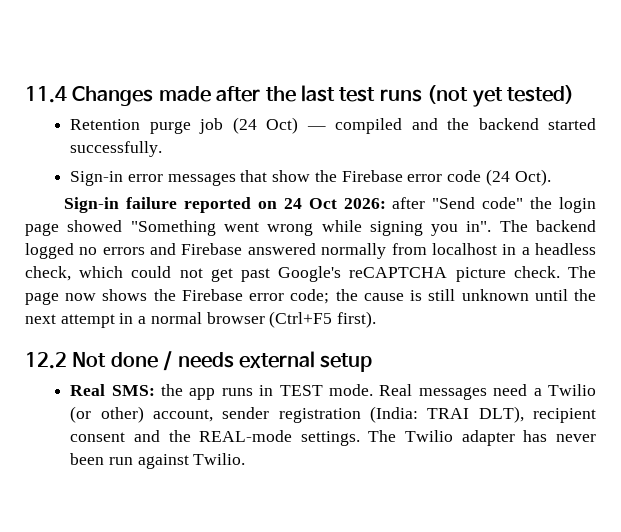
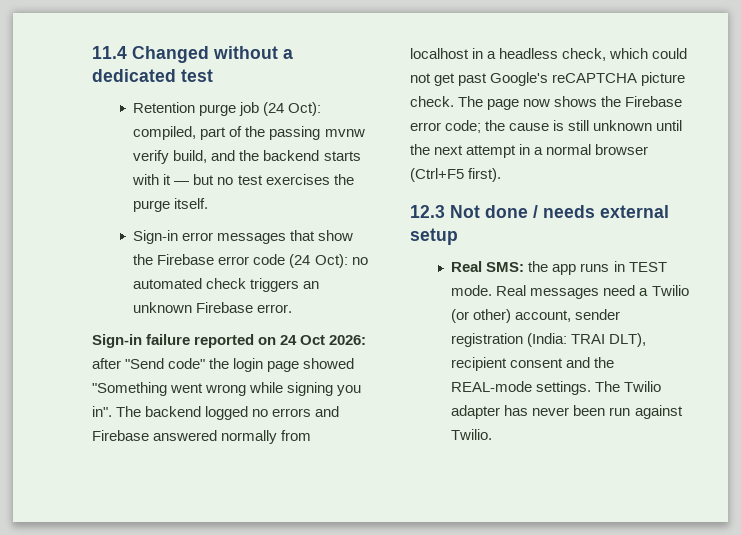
[72,85,574,107] [70,117,597,134] [70,141,163,157] Changes made after the last test runs (not yet tested) // Retention purge job (24 Oct) — compiled and the backend started successfully. -> [132,46,293,63] [92,69,213,82] [133,102,322,116] [133,126,365,140] [133,150,361,164] [132,174,354,185] [133,198,209,212] Changed without a dedicated test // Retention purge job (24 Oct): compiled, part of the passing mvnw verify build, and the backend starts with it — but no test exercises the purge itself.
[514,169,551,186] Oct). -> [314,254,368,268] [133,278,320,292] [133,302,293,313] Oct): no automated check triggers an unknown Firebase error.
[25,352,67,369] 12.2 -> [410,205,445,218] 12.3

